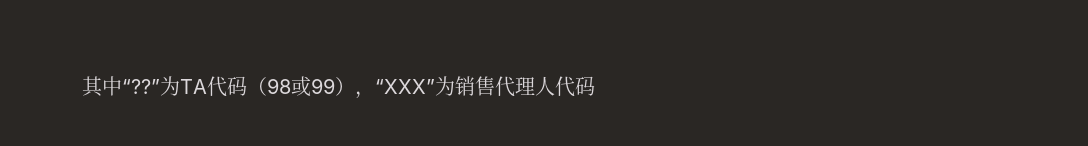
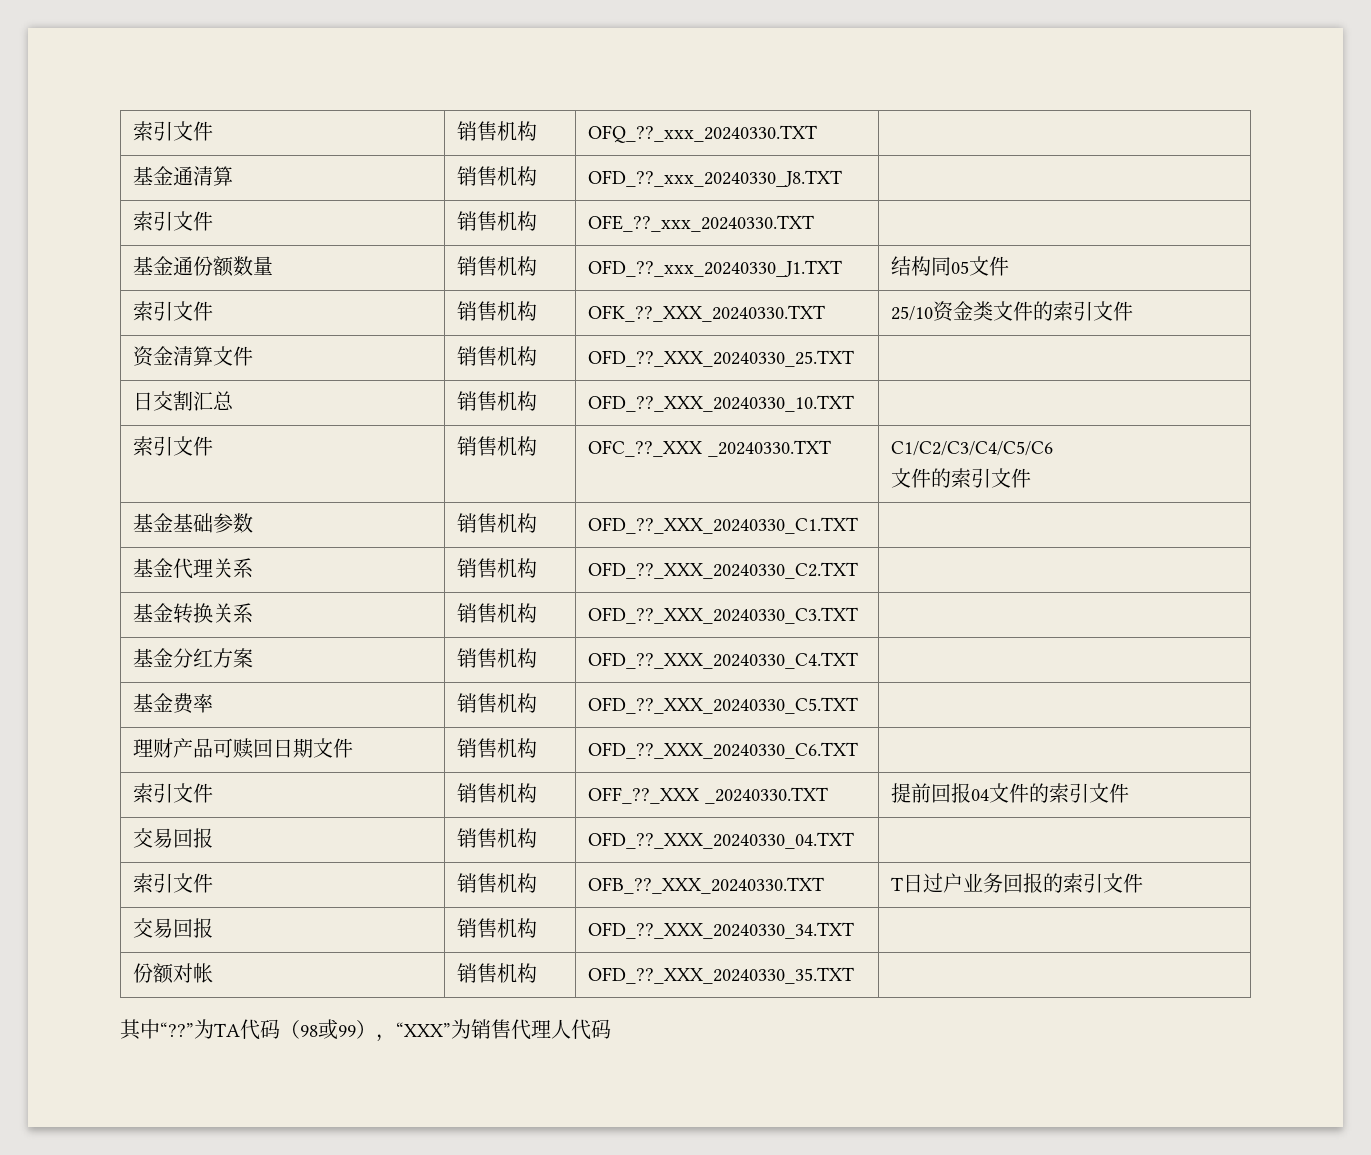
(82, 86) none -> [133,121,214,141] [457,121,538,141] [588,125,818,143] [133,166,234,186] [457,166,538,186] [588,170,843,187] [133,211,214,231] [457,211,538,231] [588,215,815,232] [133,256,274,277] [457,256,538,276] [588,260,843,277] [891,256,1010,276] [133,301,214,321] [457,301,538,321] [588,305,826,322] [891,301,1134,322] [133,346,254,367] [457,346,538,366] [588,350,855,367] [133,391,235,411] [457,391,538,411] [588,395,855,412] [133,436,214,456] [457,436,538,456] [588,440,831,457] [891,441,1054,456] [891,468,1032,488] [133,513,254,533] [457,513,538,533] [588,517,859,534] [133,558,254,579] [457,558,538,578] [588,562,859,579] [133,603,254,624] [457,603,538,623] [588,607,859,624] [133,648,254,668] [457,648,538,668] [588,652,859,669] [133,693,214,714] [457,693,538,713] [588,697,859,714] [133,738,354,759] [457,738,538,758] [588,742,859,759] [133,783,214,803] [457,783,538,803] [588,787,828,804] [891,783,1130,803] [133,828,214,848] [457,828,538,848] [588,832,855,849] [133,873,214,893] [457,873,538,893] [588,877,825,894] [891,873,1144,893] [133,918,214,938] [457,918,538,938] [588,922,855,939] [133,963,214,984] [457,963,538,983] [588,967,855,984] 索引文件 | 销售机构 | OFQ_??_xxx_20240330.TXT | // 基金通清算 | 销售机构 | OFD_??_xxx_20240330_J8.TXT | // 索引文件 | 销售机构 | OFE_??_xxx_20240330.TXT | // 基金通份额数量 | 销售机构 | OFD_??_xxx_20240330_J1.TXT | 结构同05文件 // 索引文件 | 销售机构 | OFK_??_XXX_20240330.TXT | 25/10资金类文件的索引文件 // 资金清算文件 | 销售机构 | OFD_??_XXX_20240330_25.TXT | // 日交割汇总 | 销售机构 | OFD_??_XXX_20240330_10.TXT | // 索引文件 | 销售机构 | OFC_??_XXX _20240330.TXT | C1/C2/C3/C4/C5/C6 // 文件的索引文件 // 基金基础参数 | 销售机构 | OFD_??_XXX_20240330_C1.TXT | // 基金代理关系 | 销售机构 | OFD_??_XXX_20240330_C2.TXT | // 基金转换关系 | 销售机构 | OFD_??_XXX_20240330_C3.TXT | // 基金分红方案 | 销售机构 | OFD_??_XXX_20240330_C4.TXT | // 基金费率 | 销售机构 | OFD_??_XXX_20240330_C5.TXT | // 理财产品可赎回日期文件 | 销售机构 | OFD_??_XXX_20240330_C6.TXT | // 索引文件 | 销售机构 | OFF_??_XXX _20240330.TXT | 提前回报04文件的索引文件 // 交易回报 | 销售机构 | OFD_??_XXX_20240330_04.TXT | // 索引文件 | 销售机构 | OFB_??_XXX_20240330.TXT | T日过户业务回报的索引文件 // 交易回报 | 销售机构 | OFD_??_XXX_20240330_34.TXT | // 份额对帐 | 销售机构 | OFD_??_XXX_20240330_35.TXT | //

